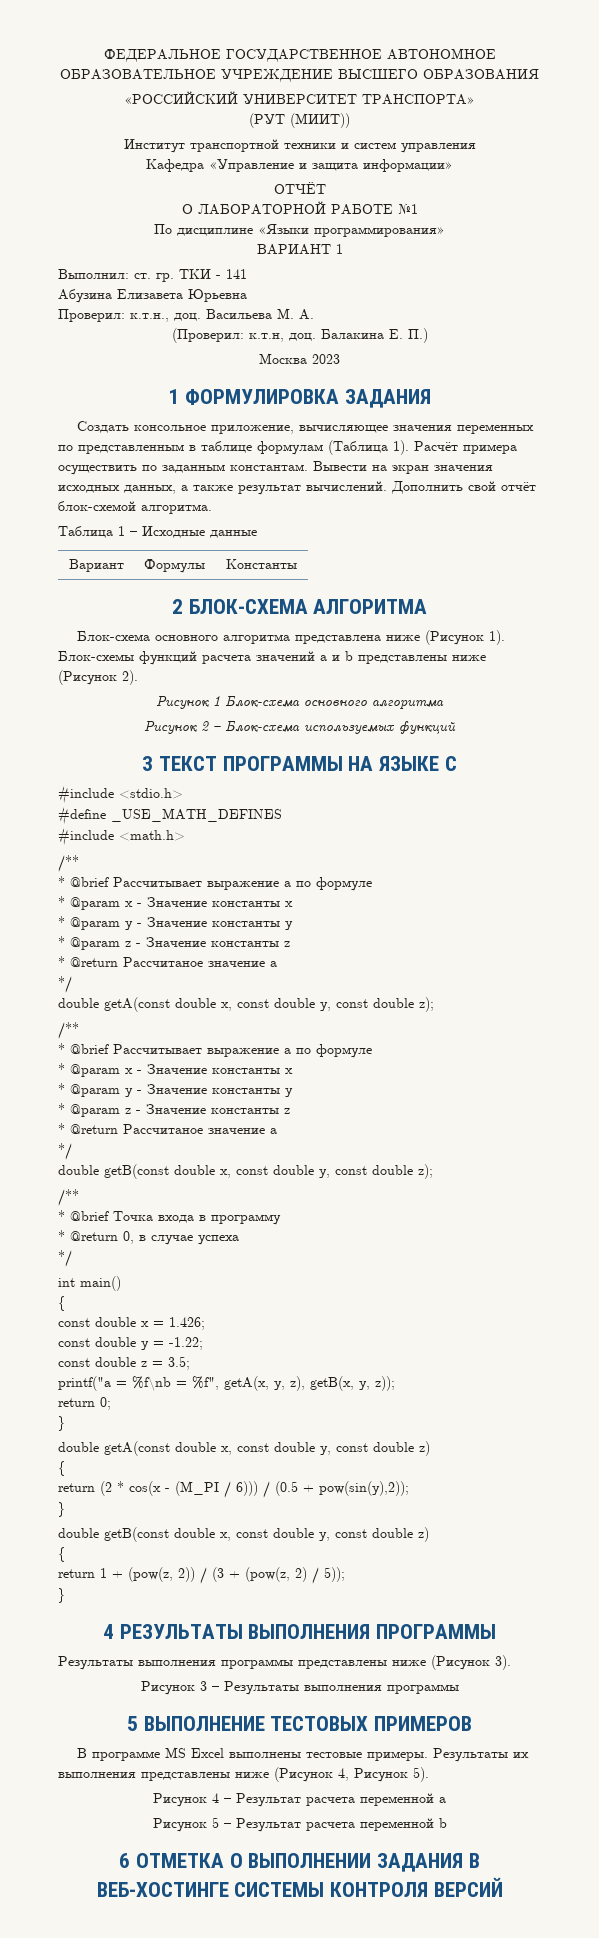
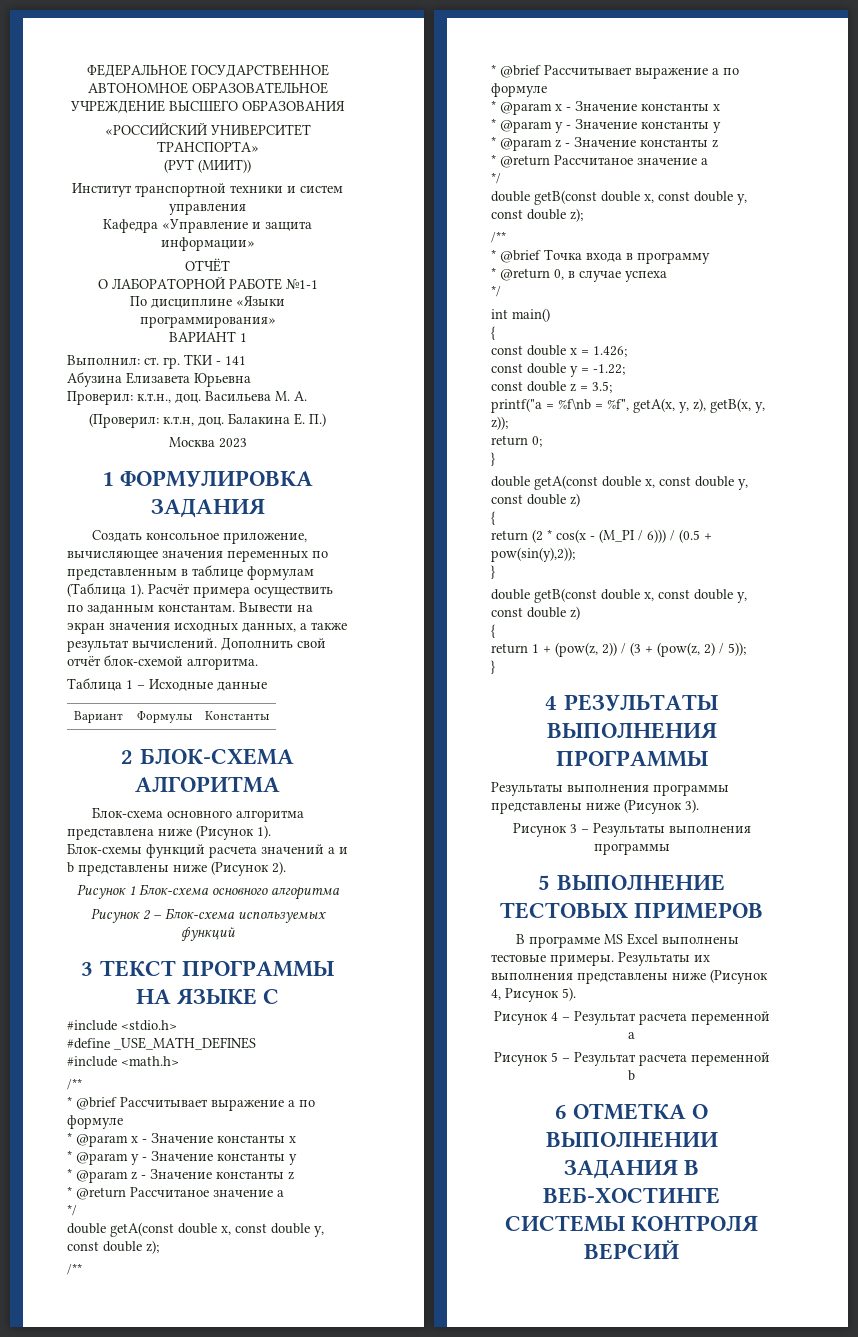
[397,203,418,214] №1 -> [285,279,318,290] №1-1

